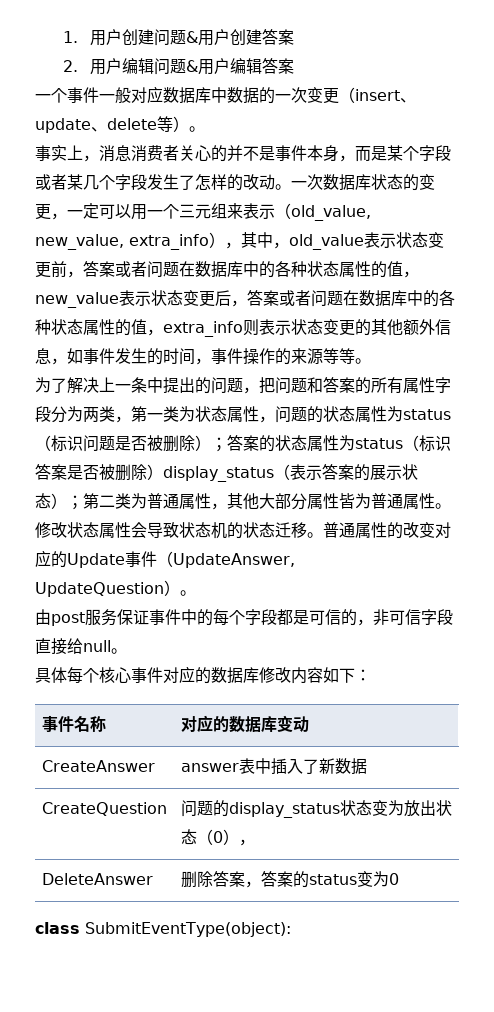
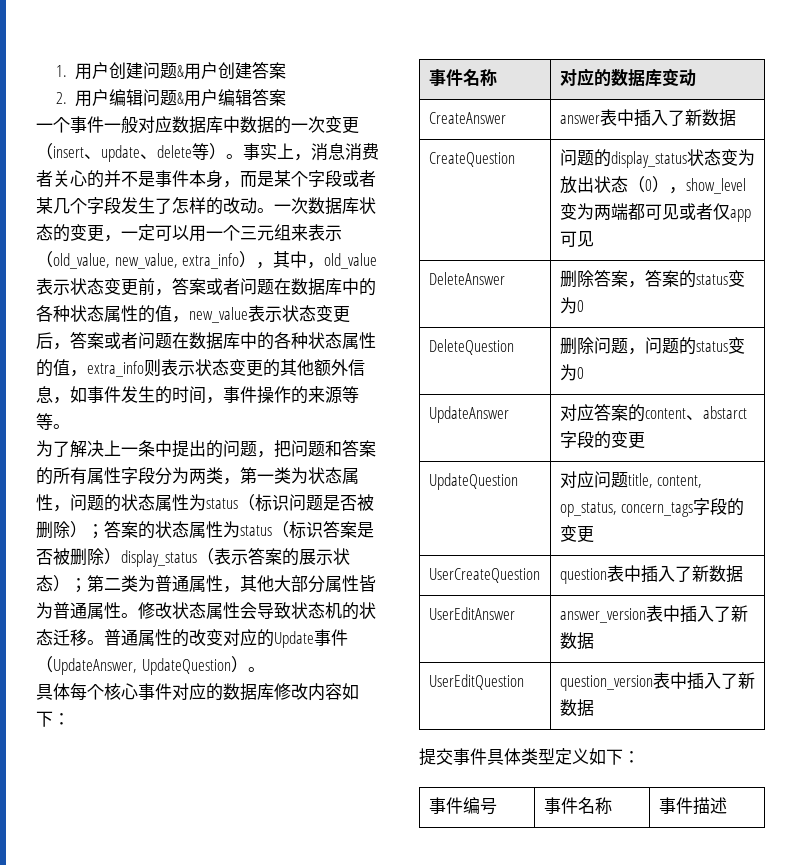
(205, 129) // -> (243, 156) none
[35,609,453,626] [35,638,127,655] // 由post服务保证事件中的每个字段都是可信的，非可信字段直接给null。 -> (265, 669) none
(255, 842) none -> [685,178,746,194] [559,203,751,222] [559,231,594,247] show_level变为两端都可见或者仅app可见
[35,922,291,937] // class SubmitEventType(object): -> [428,339,514,355] [559,337,745,355] [559,364,584,381] [428,406,509,423] [559,403,747,422] [559,431,645,449] [428,473,518,490] [559,471,703,488] [559,498,745,517] [559,525,594,543] [428,568,540,583] [559,565,743,584] [428,607,515,620] [559,605,748,623] [559,632,594,650] [428,674,524,690] [559,672,755,691] [559,699,594,717] [419,748,640,766] [428,797,497,815] [543,797,612,814] [658,797,727,815] // DeleteQuestion | 删除问题，问题的status变为0 // UpdateAnswer | 对应答案的content、abstarct字段的变更 // UpdateQuestion | 对应问题title, content, op_status, concern_tags字段的变更 // UserCreateQuestion | question表中插入了新数据 // UserEditAnswer | answer_version表中插入了新数据 // UserEditQuestion | question_version表中插入了新数据 // 提交事件具体类型定义如下： // 事件编号 | 事件名称 | 事件描述

